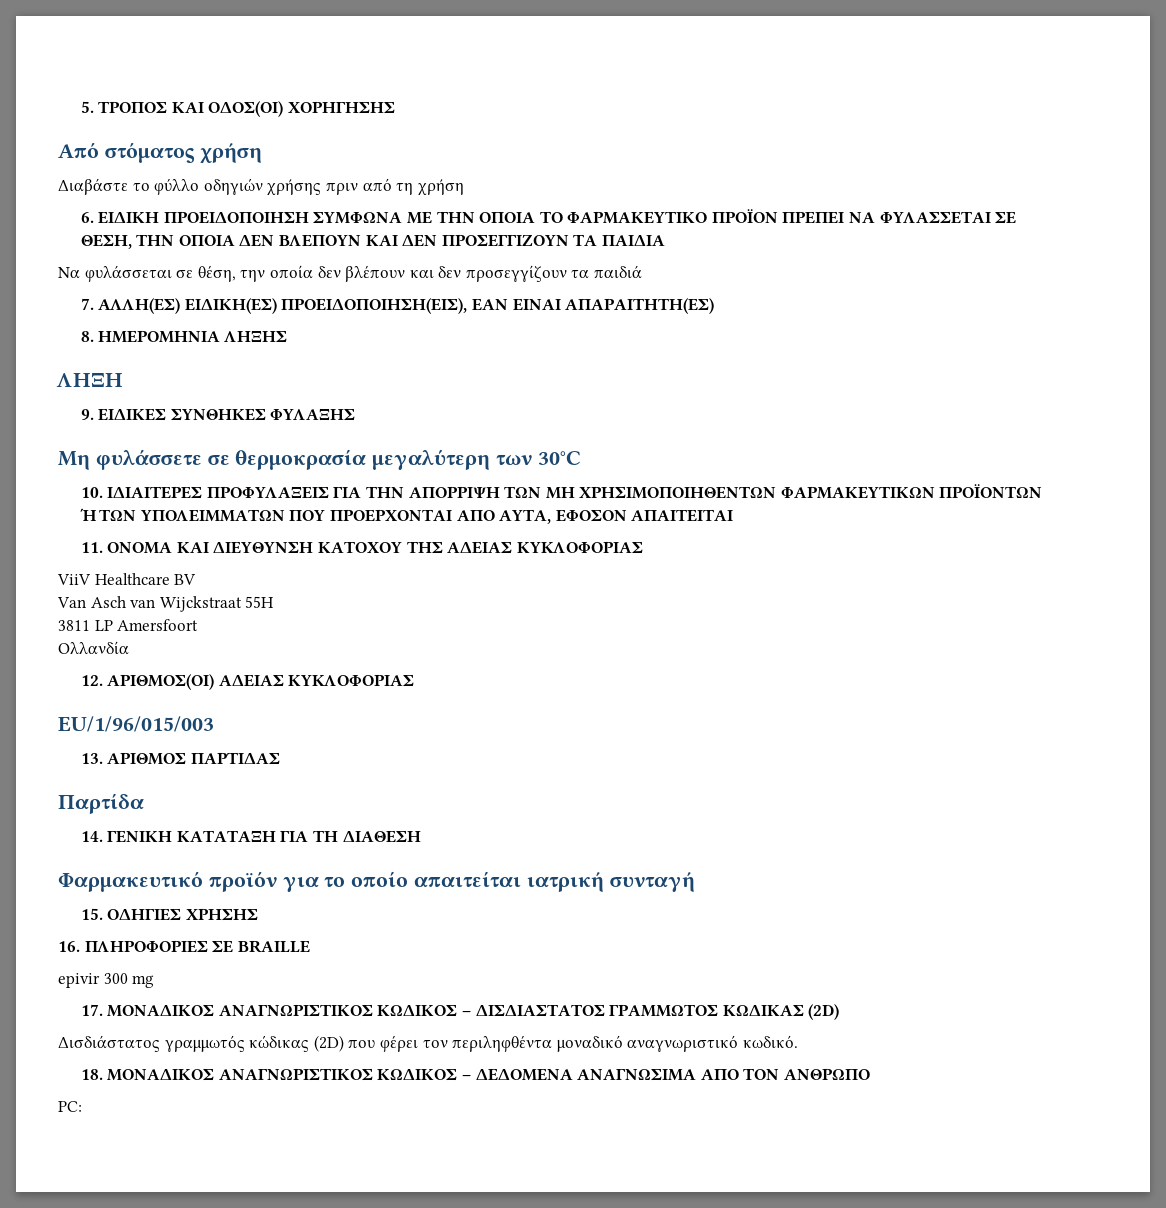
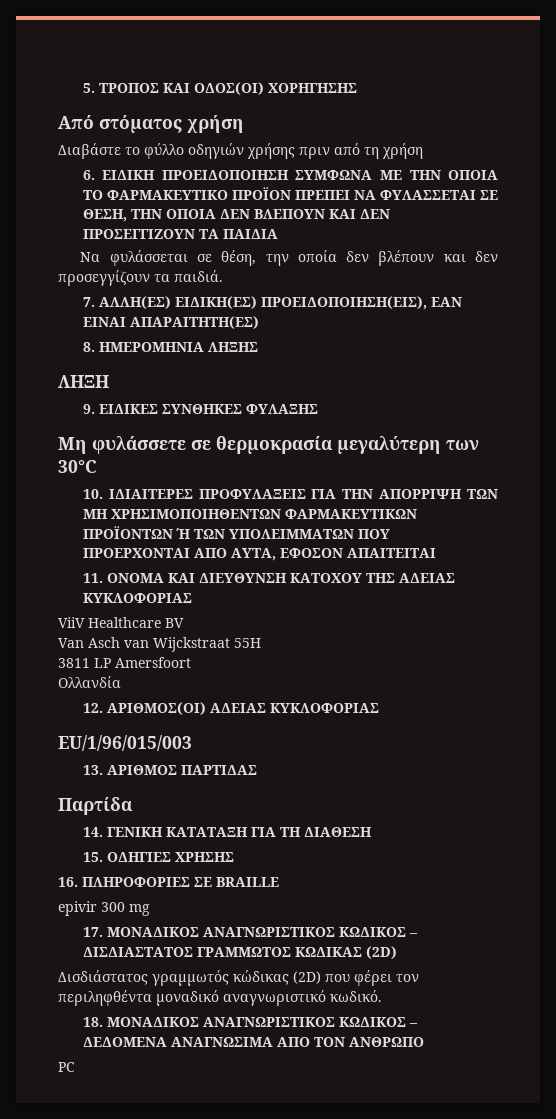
[594,265,643,278] παιδιά -> [174,270,223,282] παιδιά.
[58,871,695,892] // Φαρμακευτικό προϊόν για το οποίο απαιτείται ιατρική συνταγή -> (372, 832) none
[58,1101,82,1112] PC: -> [58,1062,75,1072] PC

